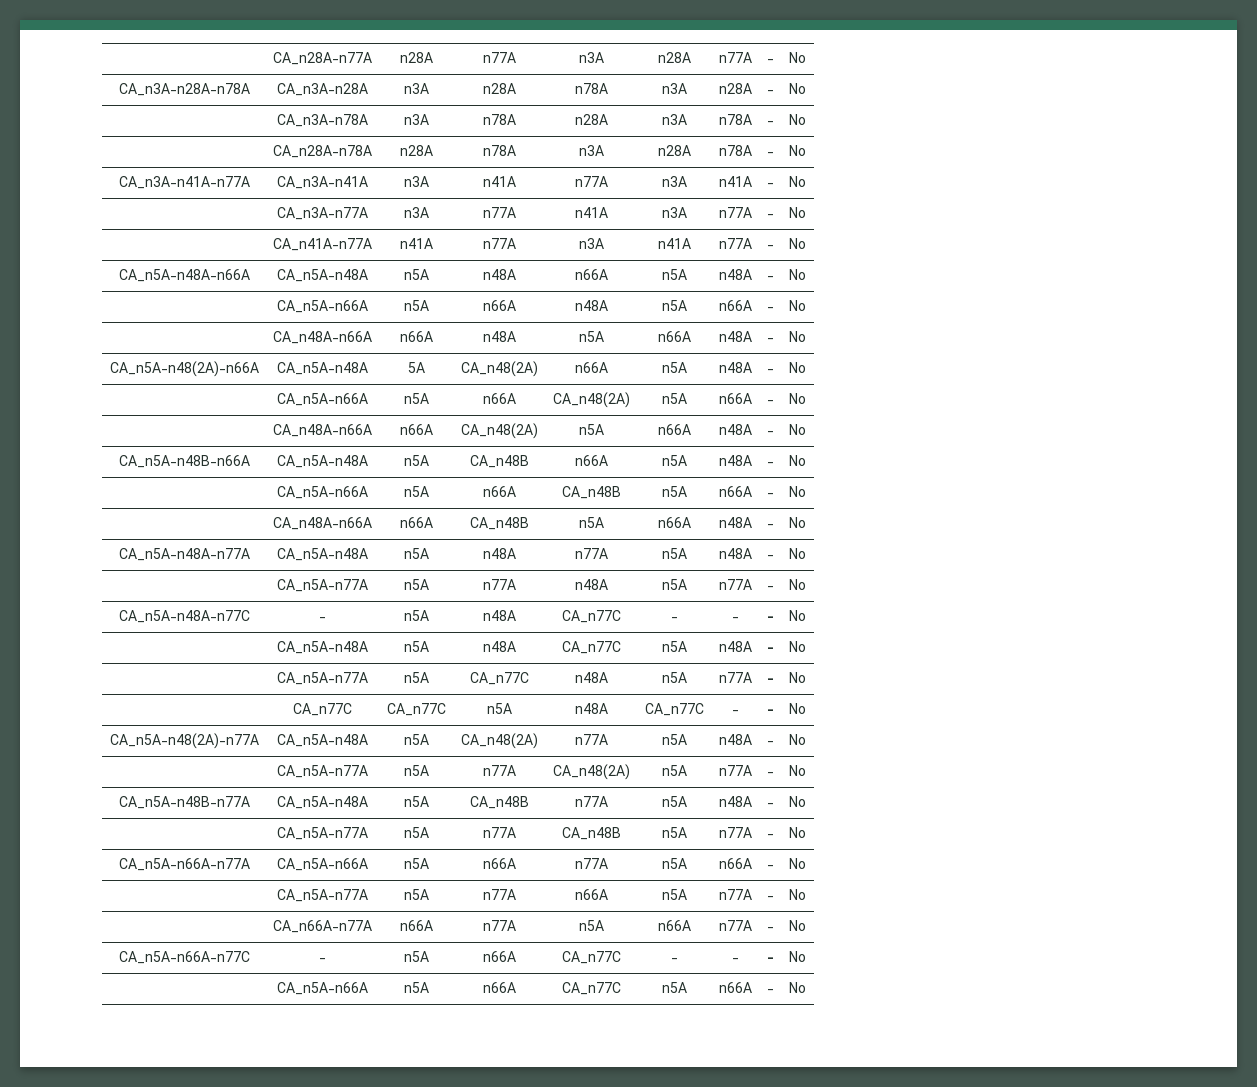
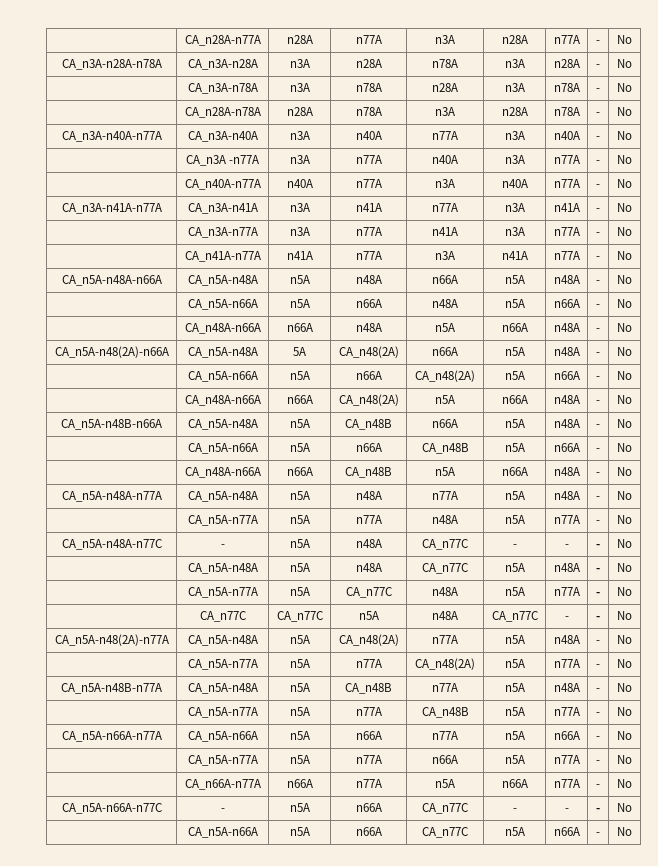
(806, 150) none -> [61,131,162,142] [187,131,258,142] [289,131,310,140] [355,131,382,140] [432,131,458,140] [504,131,525,140] [553,131,580,140] [596,136,600,140] [617,131,632,140] [185,155,260,166] [289,155,310,164] [355,155,382,164] [432,155,458,164] [504,155,525,164] [553,155,580,164] [596,160,600,164] [617,155,632,164] [184,179,261,190] [286,179,313,188] [355,179,382,188] [435,179,455,188] [501,179,528,188] [553,179,580,188] [596,184,600,188] [617,179,632,188] // CA_n3A-n40A-n77A | CA_n3A-n40A | n3A | n40A | n77A | n3A | n40A | - | No // | CA_n3A -n77A | n3A | n77A | n40A | n3A | n77A | - | No // | CA_n40A-n77A | n40A | n77A | n3A | n40A | n77A | - | No

